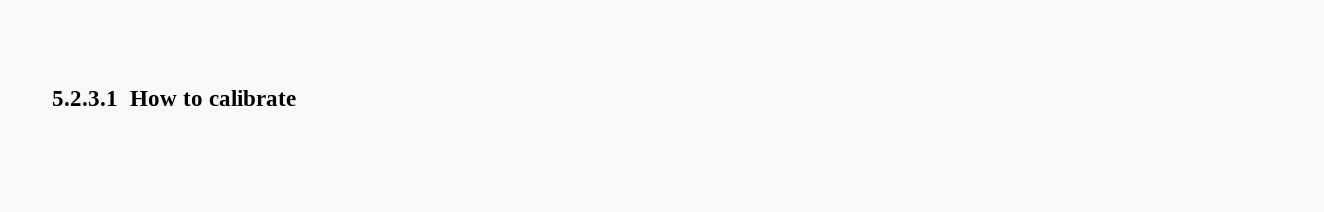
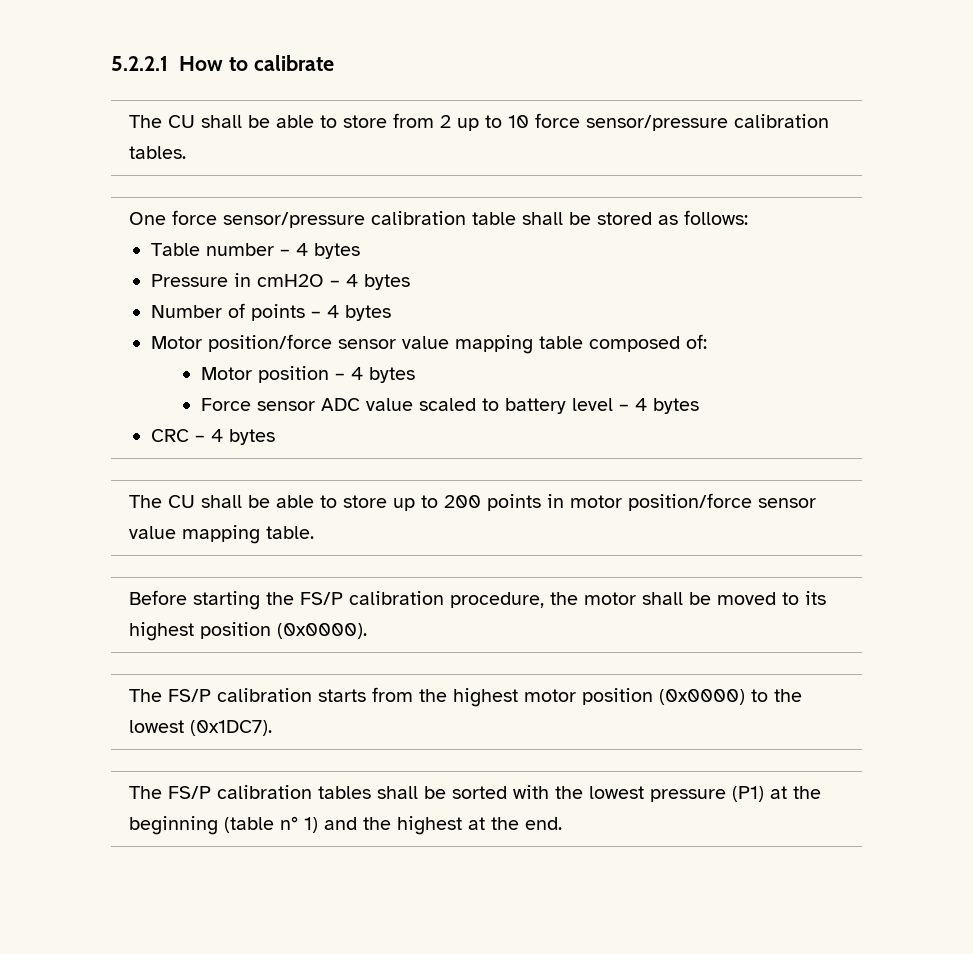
[52,91,118,106] 5.2.3.1 -> [111,56,168,71] 5.2.2.1
(296, 98) none -> [128,113,829,131] [128,146,186,159] [128,210,748,228] [150,243,360,259] [150,273,410,290] [150,303,391,321] [150,334,707,354] [200,366,415,383] [200,398,699,414] [150,429,275,445] [128,493,816,511] [128,525,314,544] [128,590,826,610] [128,622,367,641] [128,687,802,707] [128,720,272,736] [128,785,821,802] [128,816,562,835] // The CU shall be able to store from 2 up to 10 force sensor/pressure calibration tables. // One force sensor/pressure calibration table shall be stored as follows: // Table number – 4 bytes // Pressure in cmH2O – 4 bytes // Number of points – 4 bytes // Motor position/force sensor value mapping table composed of: // Motor position – 4 bytes // Force sensor ADC value scaled to battery level – 4 bytes // CRC – 4 bytes // The CU shall be able to store up to 200 points in motor position/force sensor value mapping table. // Before starting the FS/P calibration procedure, the motor shall be moved to its highest position (0x0000). // The FS/P calibration starts from the highest motor position (0x0000) to the lowest (0x1DC7). // The FS/P calibration tables shall be sorted with the lowest pressure (P1) at the beginning (table n° 1) and the highest at the end.

